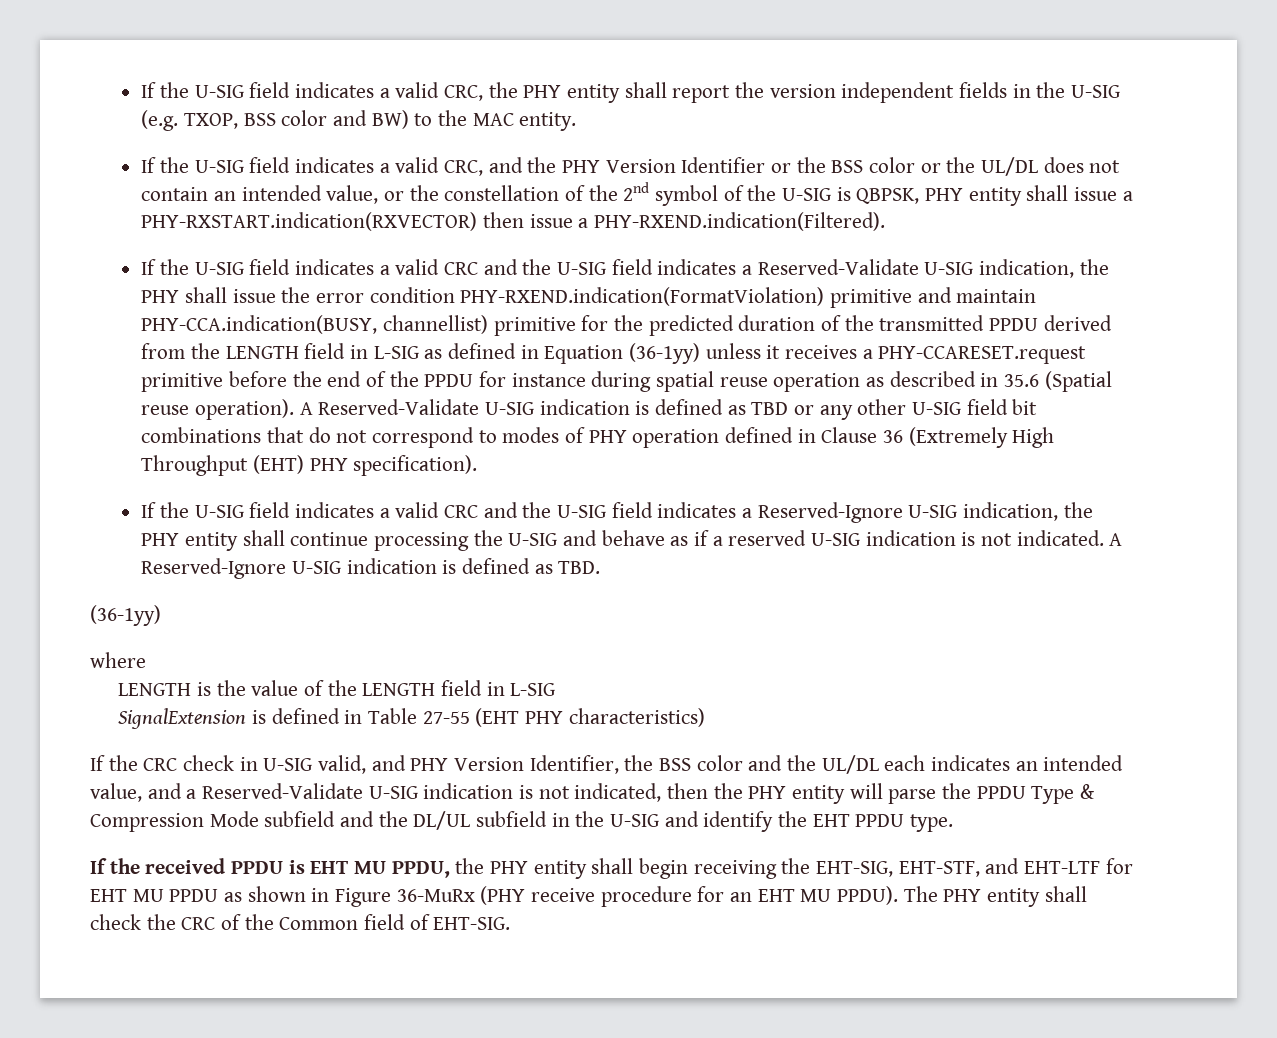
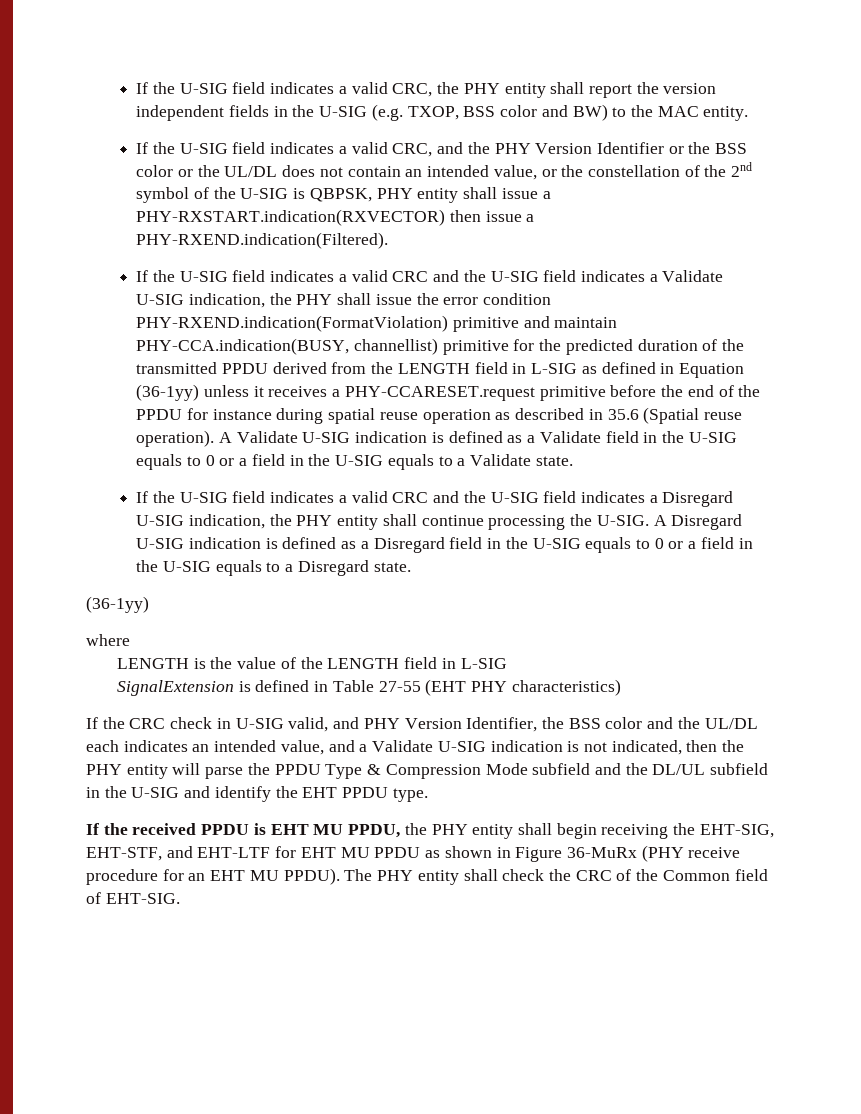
[757,259,919,275] Reserved-Validate -> [662,270,724,282] Validate
[318,399,1038,420] [141,427,1055,448] [141,455,478,476] Reserved-Validate U-SIG indication is defined as TBD or any other U-SIG field bit combinations that do not correspond to modes of PHY operation defined in Clause 36 (Extremely High Throughput (EHT) PHY specification). -> [236,431,737,443] [136,454,573,470] Validate U-SIG indication is defined as a Validate field in the U-SIG equals to 0 or a field in the U-SIG equals to a Validate state.
[757,502,903,523] Reserved-Ignore -> [662,491,734,507] Disregard
[508,530,1123,546] [141,558,601,579] U-SIG and behave as if a reserved U-SIG indication is not indicated. A Reserved-Ignore U-SIG indication is defined as TBD. -> [596,514,743,530] [136,537,753,553] [136,560,411,576] U-SIG. A Disregard U-SIG indication is defined as a Disregard field in the U-SIG equals to 0 or a field in the U-SIG equals to a Disregard state.
[202,783,364,799] Reserved-Validate -> [372,740,434,752] Validate

